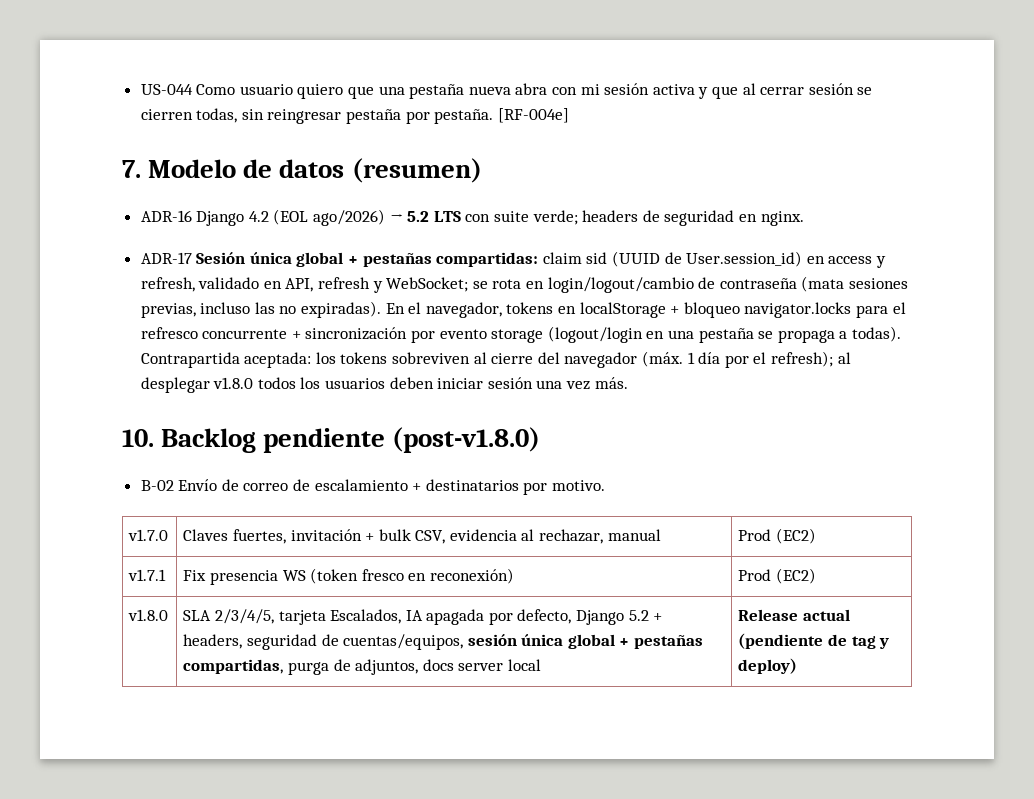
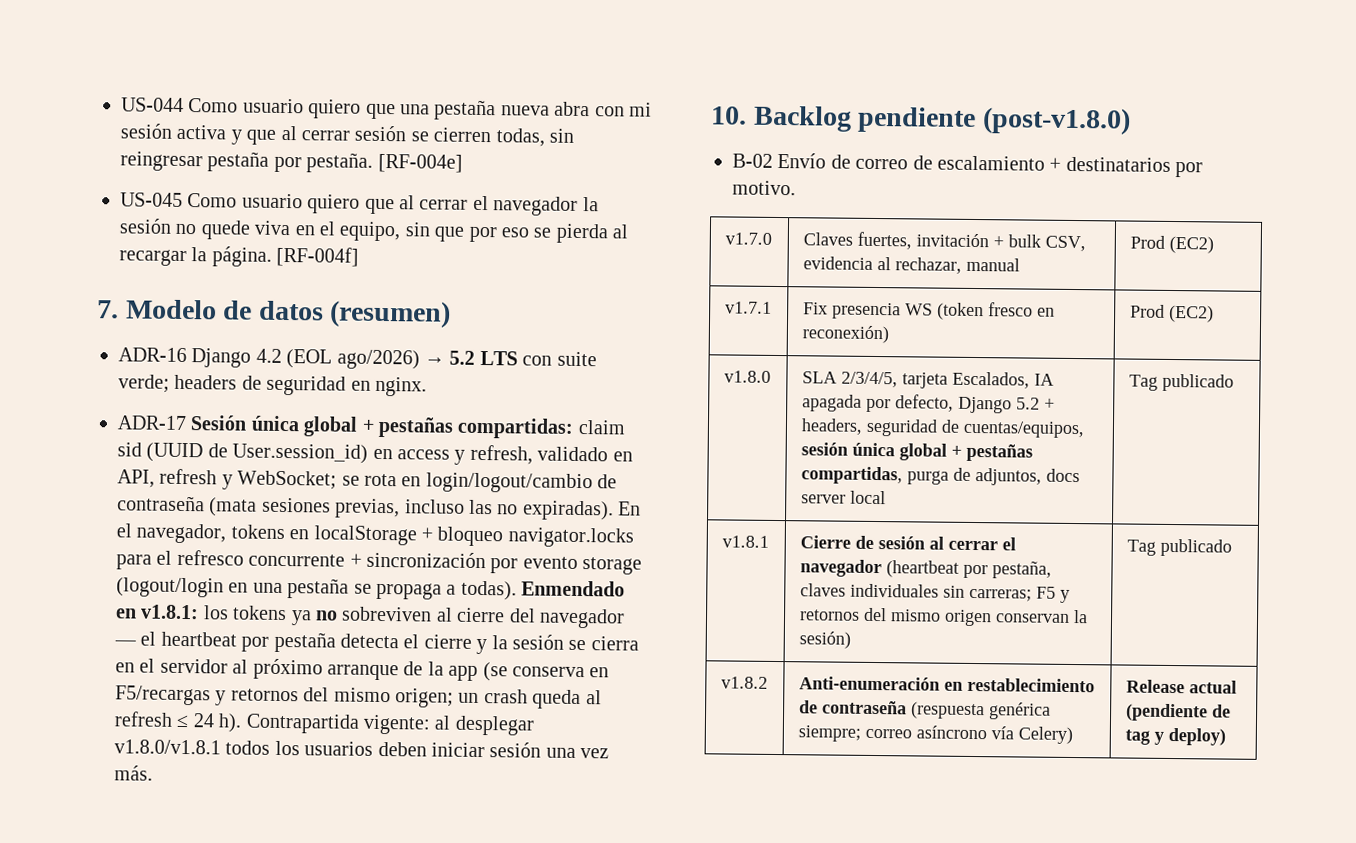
(569, 115) none -> [120,192,599,216] [119,218,629,244] [119,246,360,267] // US-045 Como usuario quiero que al cerrar el navegador la sesión no quede viva en el equipo, sin que por eso se pierda al recargar la página. [RF-004f]
[140,352,388,368] Contrapartida aceptada: los tokens -> [521,580,626,597] [115,604,338,626] Enmendado en v1.8.1: los tokens ya no
[642,351,833,368] (máx. 1 día por el refresh); -> [114,631,639,655] [115,658,610,682] [115,685,602,710] [114,711,431,735] — el heartbeat por pestaña detecta el cierre y la sesión se cierra en el servidor al próximo arranque de la app (se conserva en F5/recargas y retornos del mismo origen; un crash queda al refresh ≤ 24 h). Contrapartida vigente:
[213,377,254,389] v1.8.0 -> [114,739,221,755] v1.8.0/v1.8.1
(541, 665) none -> [1128,373,1234,392] [721,535,769,548] [799,535,1016,551] [799,559,1052,579] [799,583,1070,603] [798,607,1088,627] [798,631,851,649] [1126,538,1232,557] [720,676,768,689] [798,676,1095,693] [798,700,1051,720] [797,725,1073,745] | Tag publicado // v1.8.1 | Cierre de sesión al cerrar el navegador (heartbeat por pestaña, claves individuales sin carreras; F5 y retornos del mismo origen conservan la sesión) | Tag publicado // v1.8.2 | Anti-enumeración en restablecimiento de contraseña (respuesta genérica siempre; correo asíncrono vía Celery)

